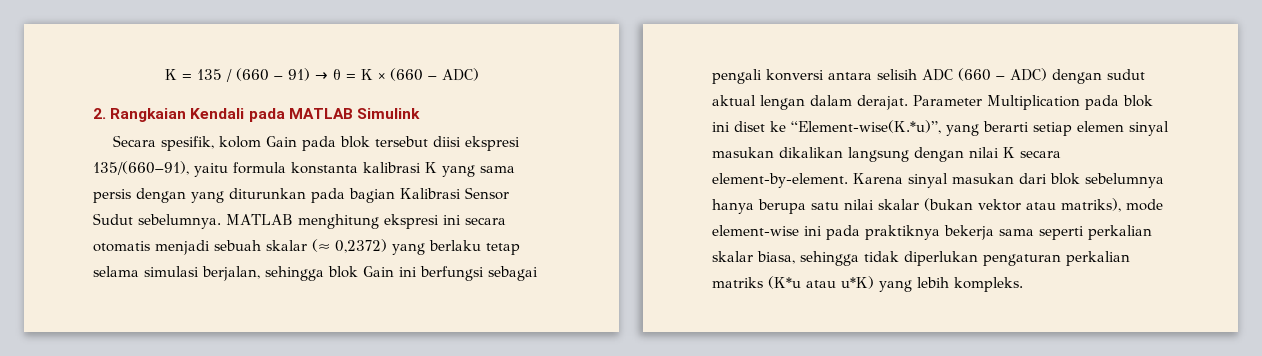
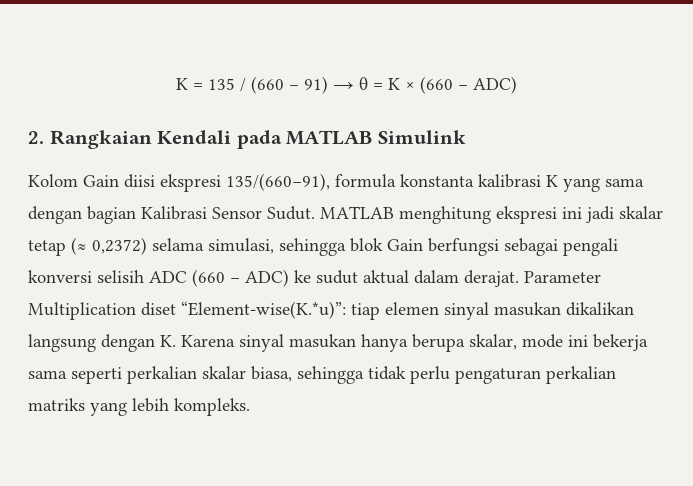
[112,135,428,151] Secara spesifik, kolom Gain pada blok tersebut -> [28,174,119,187] Kolom Gain
[194,163,228,177] yaitu -> (330, 182) none
[93,188,345,203] persis dengan yang diturunkan pada -> [28,206,82,224] dengan
[93,213,221,229] Sudut sebelumnya. -> [267,206,315,220] Sudut.
[464,217,506,225] [93,239,520,255] [93,266,260,281] secara otomatis menjadi sebuah skalar (≈ 0,2372) yang berlaku tetap selama simulasi berjalan, -> [586,206,663,223] [28,237,274,256] jadi skalar tetap (≈ 0,2372) selama simulasi,
[399,267,417,277] ini -> (423, 245) none
[828,72,872,80] antara -> (92, 276) none
[1052,69,1102,84] dengan -> [294,270,311,283] ke
[760,95,805,110] lengan -> (409, 277) none
[1085,95,1153,110] [712,120,1072,136] pada blok ini diset ke “Element-wise(K.*u)”, yang berarti setiap -> [141,301,380,320] diset “Element-wise(K.*u)”: tiap
[969,147,1061,158] [712,173,1164,188] [712,198,1163,214] [712,225,940,240] nilai K secara element-by-element. Karena sinyal masukan dari blok sebelumnya hanya berupa satu nilai skalar (bukan vektor atau matriks), mode element-wise ini pada praktiknya -> [160,334,588,352] K. Karena sinyal masukan hanya berupa skalar, mode ini
[904,251,978,266] diperlukan -> [410,366,450,384] perlu
[768,276,874,289] (K*u atau u*K) -> (85, 404) none

